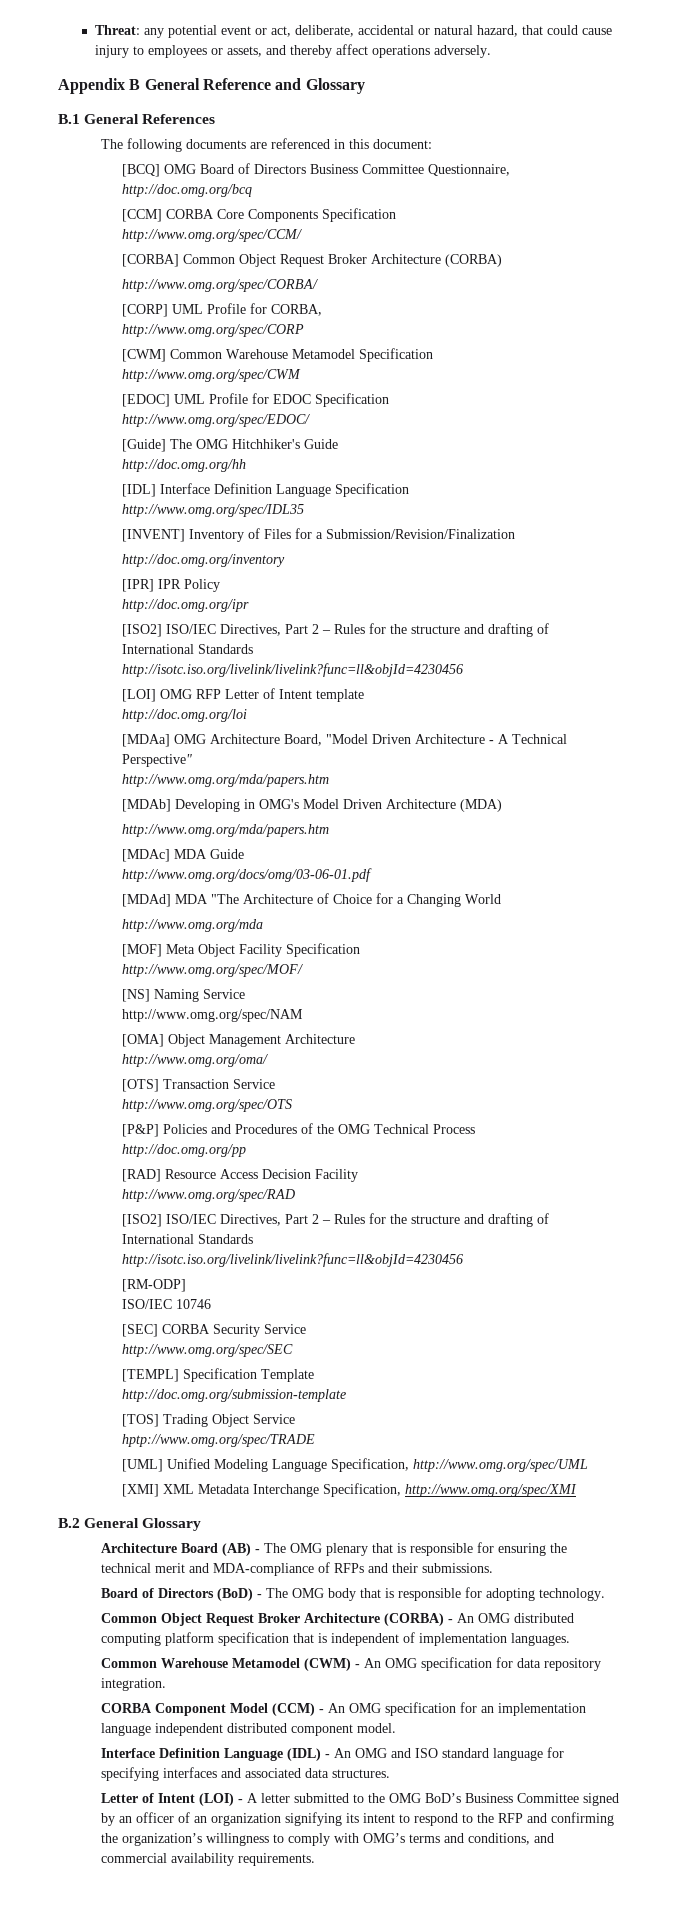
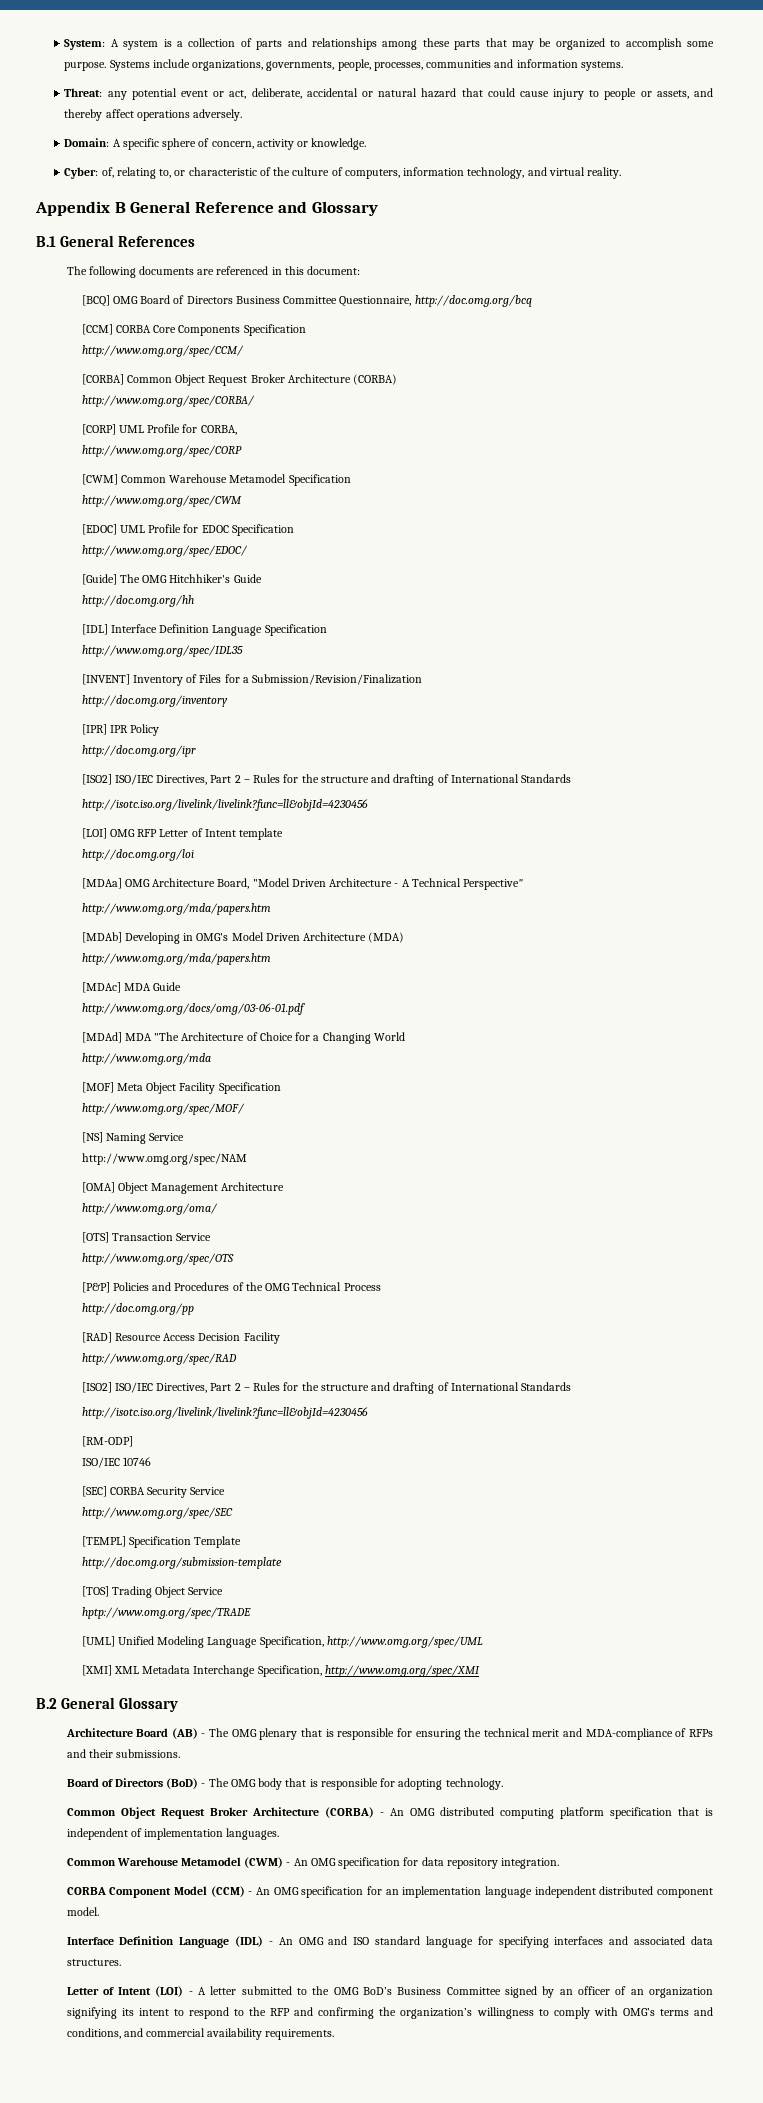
(94, 30) none -> [64,38,715,50] [64,59,623,71] System: A system is a collection of parts and relationships among these parts that may be organized to accomplish some purpose. Systems include organizations, governments, people, processes, communities and information systems. //
[476,25,518,37] hazard, -> [421,88,457,98] hazard
[147,45,207,58] employees -> [604,88,637,100] people
(491, 51) none -> [64,138,367,150] [64,167,622,179] // Domain: A specific sphere of concern, activity or knowledge. // Cyber: of, relating to, or characteristic of the culture of computers, information technology, and virtual reality.

